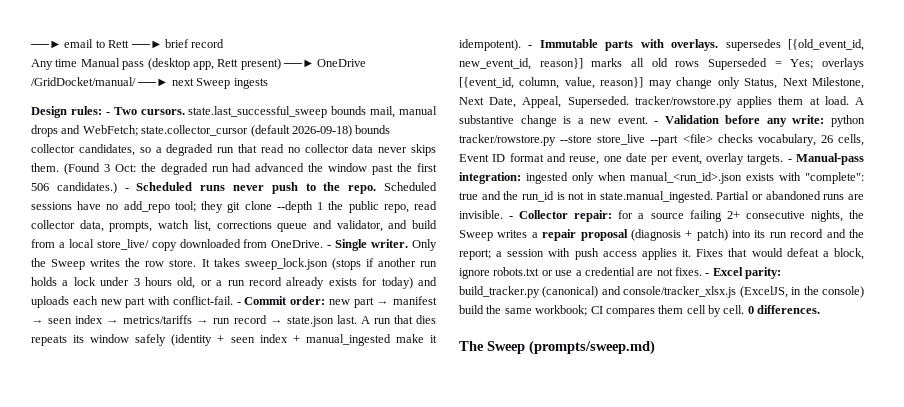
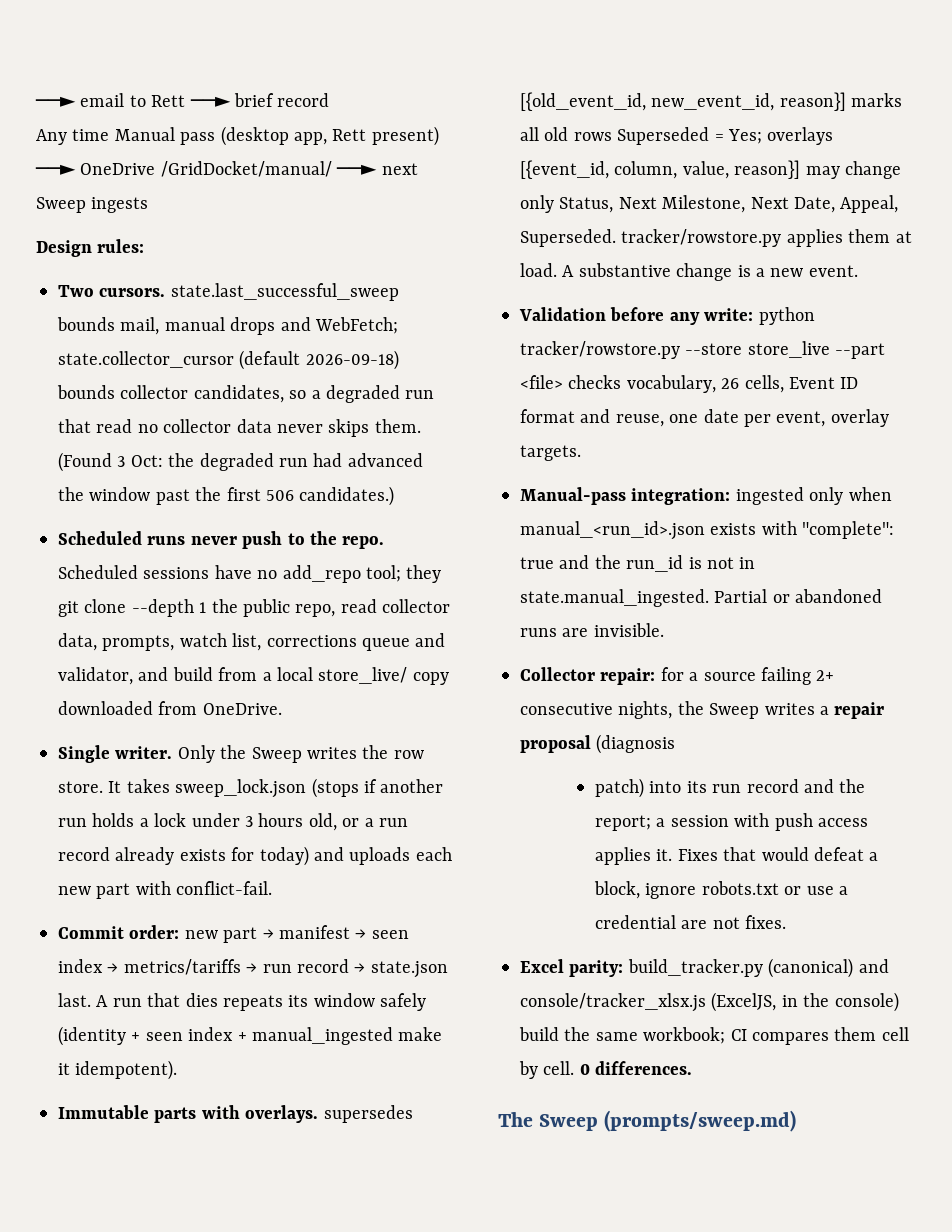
[105,112,110,115] - -> (145, 246) //
[124,188,129,191] - -> (395, 496) //
[327,245,332,248] - -> (282, 709) //
[236,302,241,305] - -> (273, 888) //
[528,45,533,48] - -> (178, 1070) //
[654,121,659,124] - -> (858, 271) //
[787,159,792,162] - -> (581, 453) //
[509,216,514,219] - -> (664, 630) //
[685,230,693,238] + -> (676, 744) //
[705,273,710,276] - -> (787, 922) //

